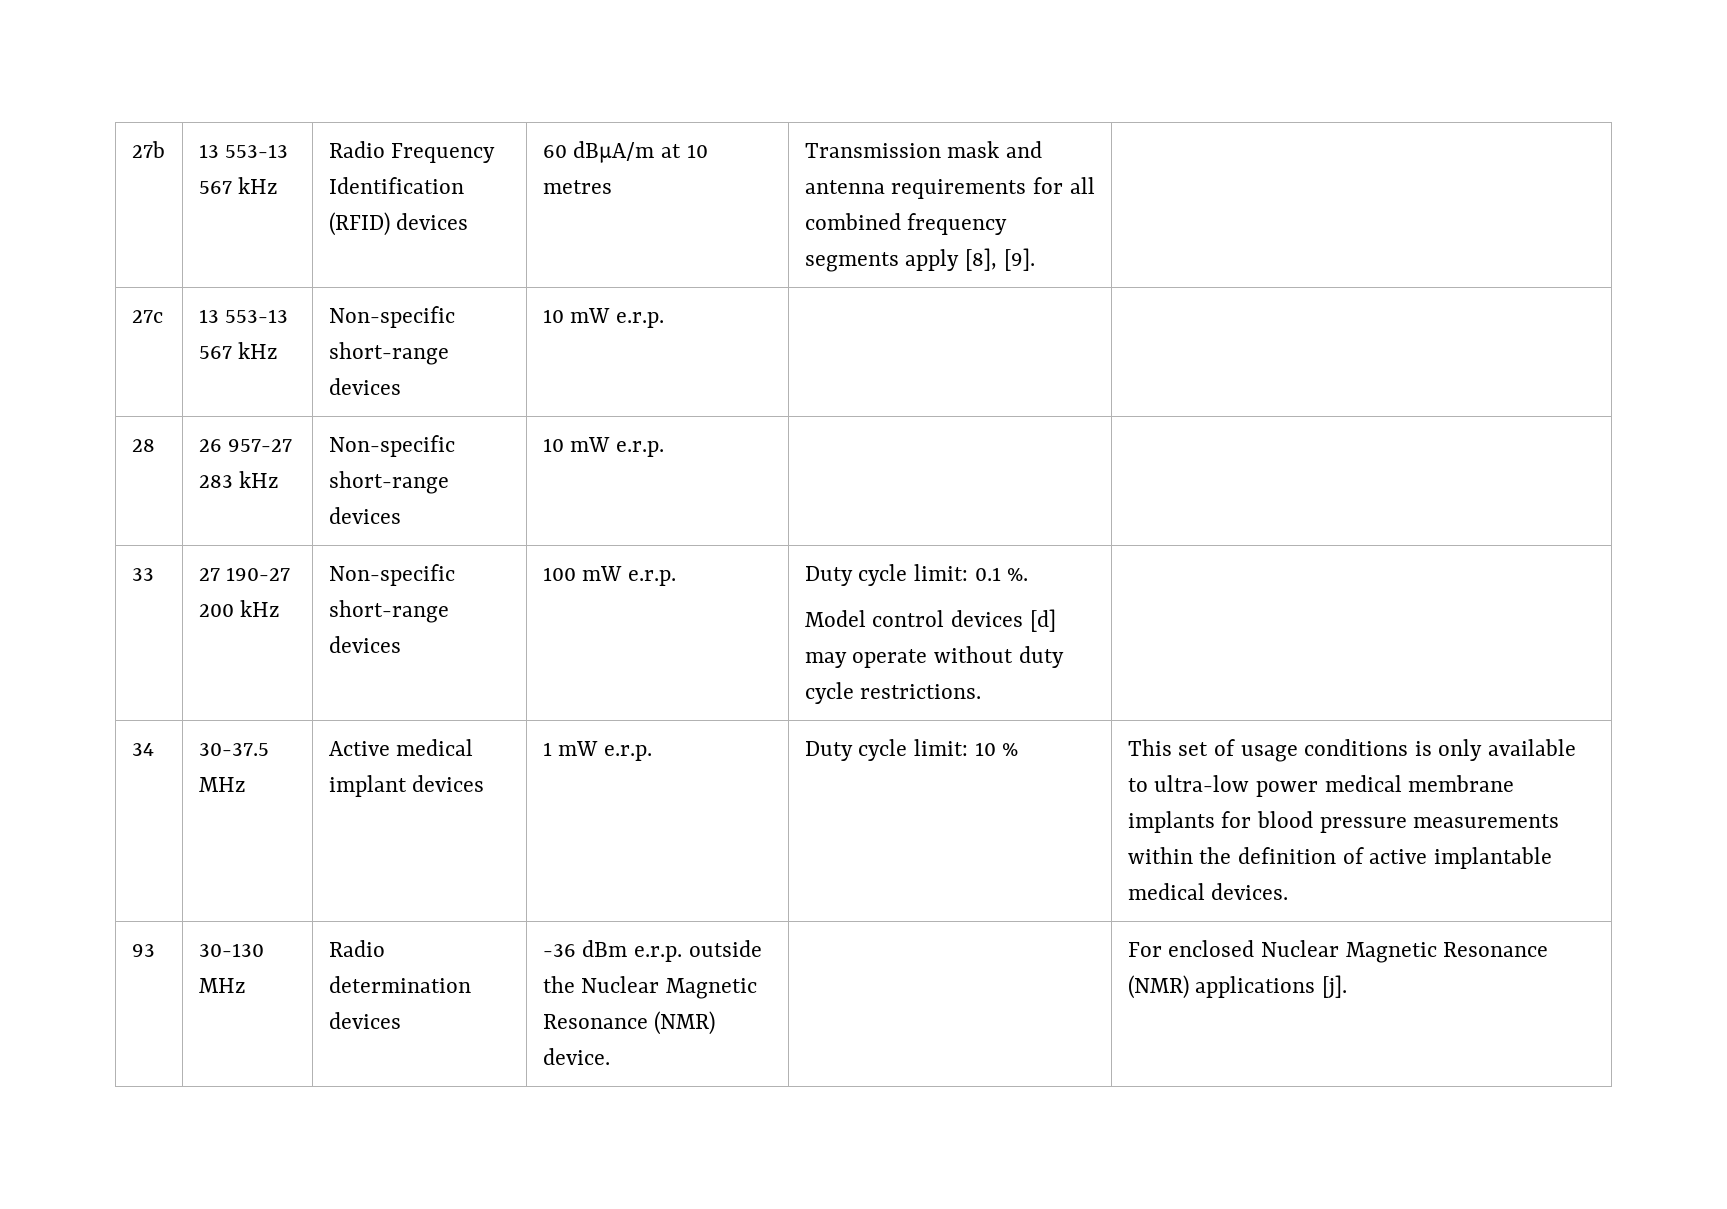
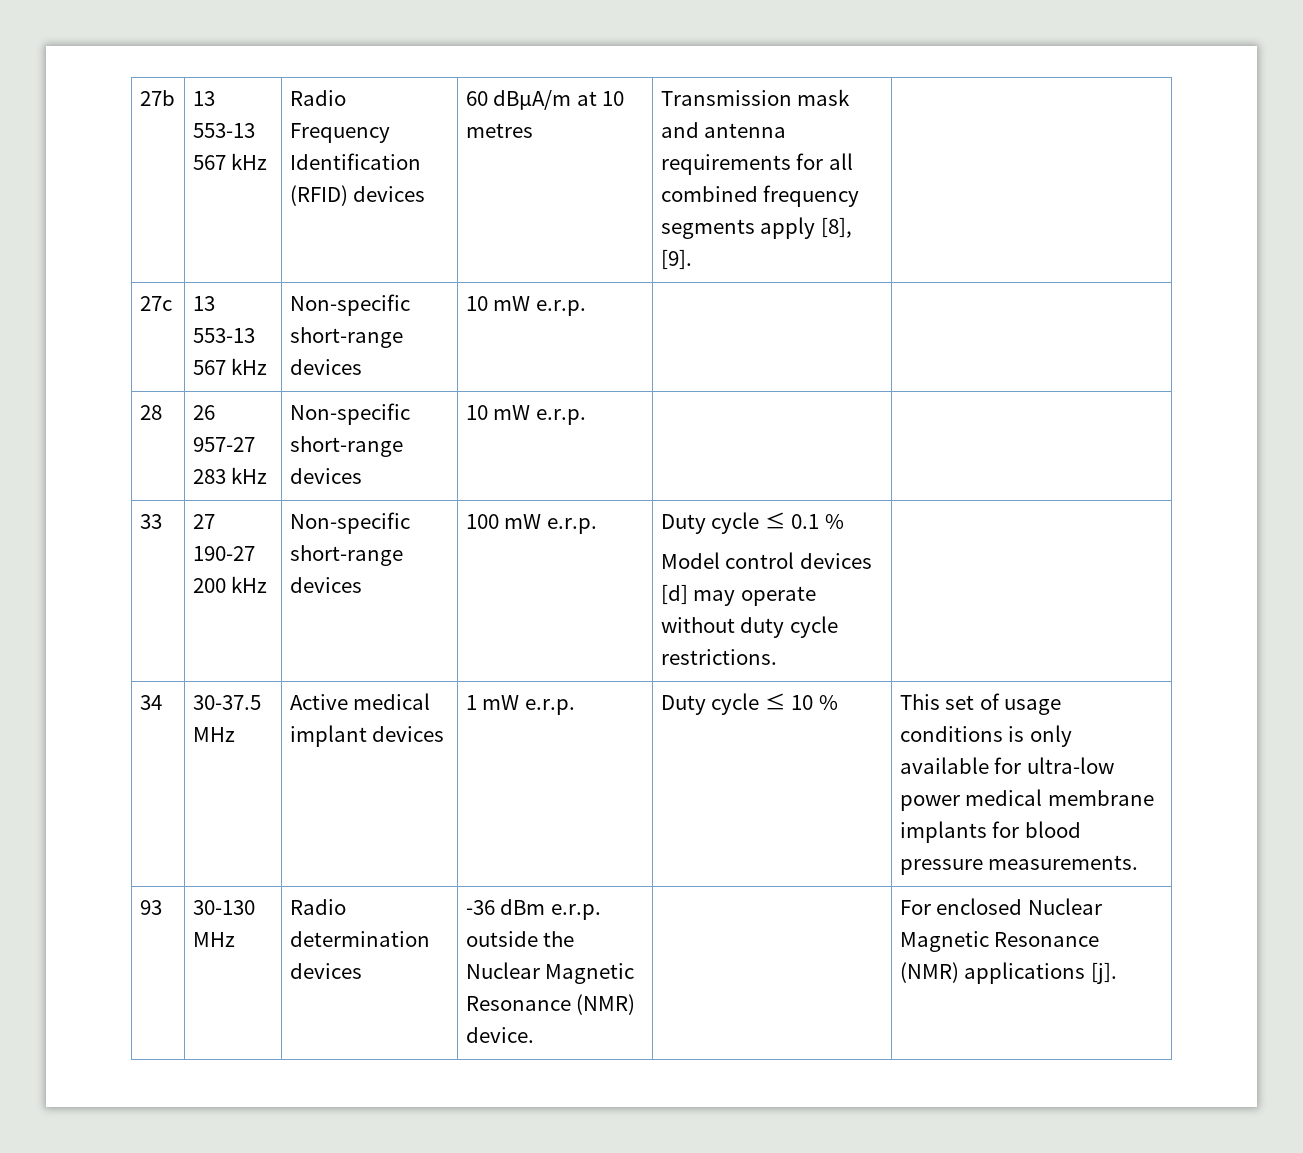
[913,564,1029,581] limit: 0.1 %. -> [764,512,844,529] ≤ 0.1 %
[913,739,968,756] limit: -> [764,693,786,710] ≤
[1127,778,1148,792] to -> [994,757,1022,774] for
[1413,814,1560,828] [1127,847,1552,869] [1127,883,1289,900] measurements within the definition of active implantable medical devices. -> [988,855,1139,870] measurements.

